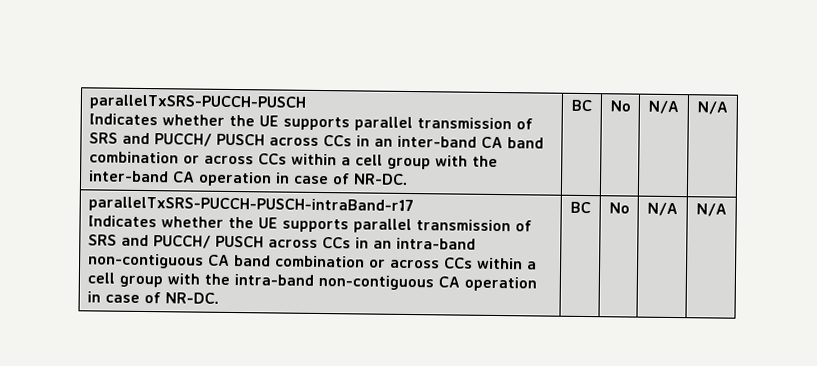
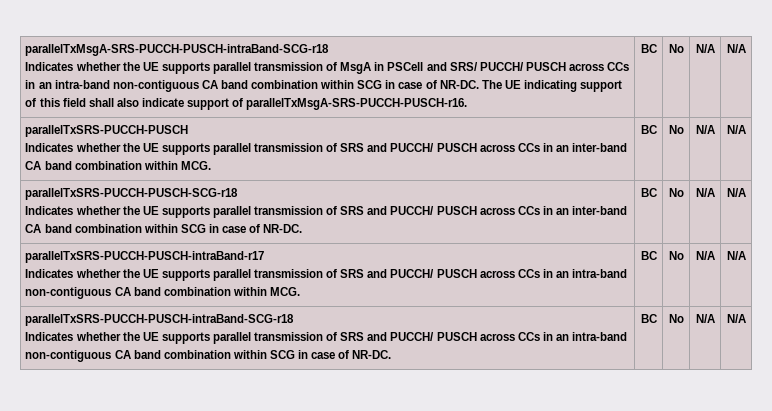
(88, 102) none -> [25,44,330,56] [25,62,630,74] [25,80,623,92] [25,98,468,110] [640,44,657,53] [668,44,684,53] [695,44,715,53] [726,44,746,53] parallelTxMsgA-SRS-PUCCH-PUSCH-intraBand-SCG-r18 // Indicates whether the UE supports parallel transmission of MsgA in PSCell and SRS/ PUCCH/ PUSCH across CCs in an intra-band non-contiguous CA band combination within SCG in case of NR-DC. The UE indicating support of this field shall also indicate support of parallelTxMsgA-SRS-PUCCH-PUSCH-r16. | BC | No | N/A | N/A //
[182,153,498,170] [87,170,272,187] or across CCs within a cell group with the inter-band CA operation -> [143,161,211,170] [640,125,657,134] [668,125,684,134] [695,125,715,134] [726,125,746,134] [25,188,239,200] [25,206,628,218] [25,224,206,233] within MCG. | BC | No | N/A | N/A // parallelTxSRS-PUCCH-PUSCH-SCG-r18 // Indicates whether the UE supports parallel transmission of SRS and PUCCH/ PUSCH across CCs in an inter-band CA band combination within SCG
[368,257,537,270] [86,272,537,292] or across CCs within a cell group with the intra-band non-contiguous CA operation -> [232,287,300,296] [640,251,657,260] [668,251,684,260] [695,251,715,260] [726,251,746,260] [25,314,295,326] [25,332,628,344] [25,350,295,362] within MCG. | BC | No | N/A | N/A // parallelTxSRS-PUCCH-PUSCH-intraBand-SCG-r18 // Indicates whether the UE supports parallel transmission of SRS and PUCCH/ PUSCH across CCs in an intra-band non-contiguous CA band combination within SCG

